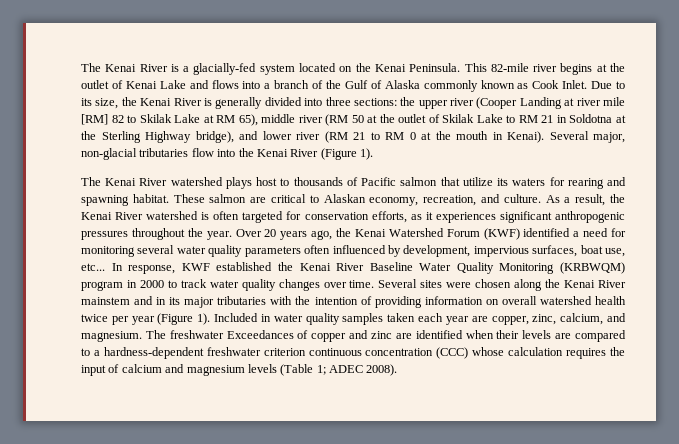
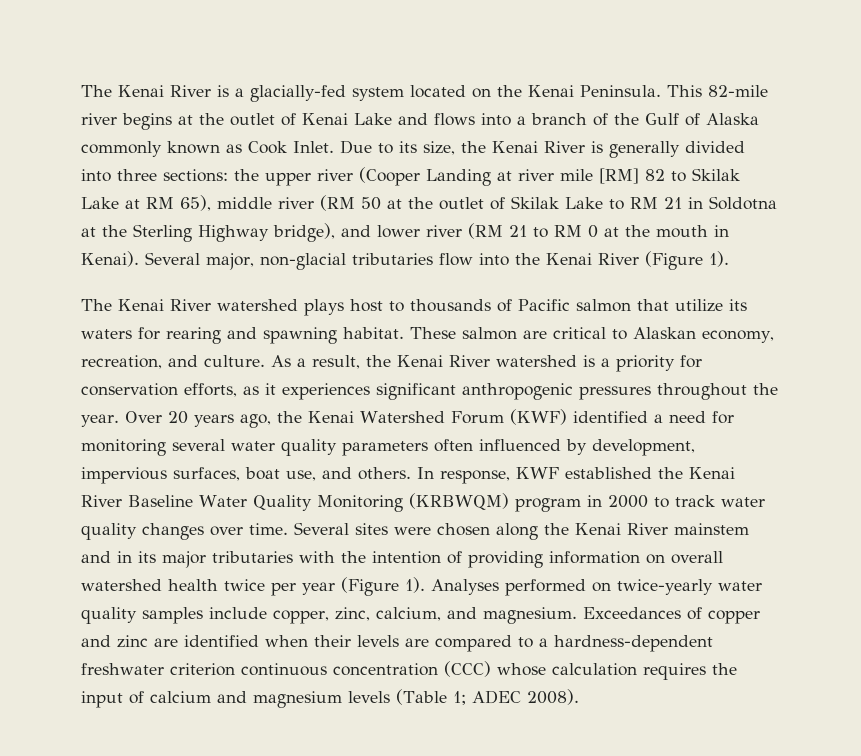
[213,211,284,223] often targeted -> [601,355,675,372] a priority
[81,263,105,271] etc... -> [322,467,411,480] and others.
[214,313,488,325] Included in water quality samples taken each year are -> [431,579,762,596] [81,607,267,624] Analyses performed on twice-yearly water quality samples include
[145,330,224,339] The freshwater -> (577, 615) none

